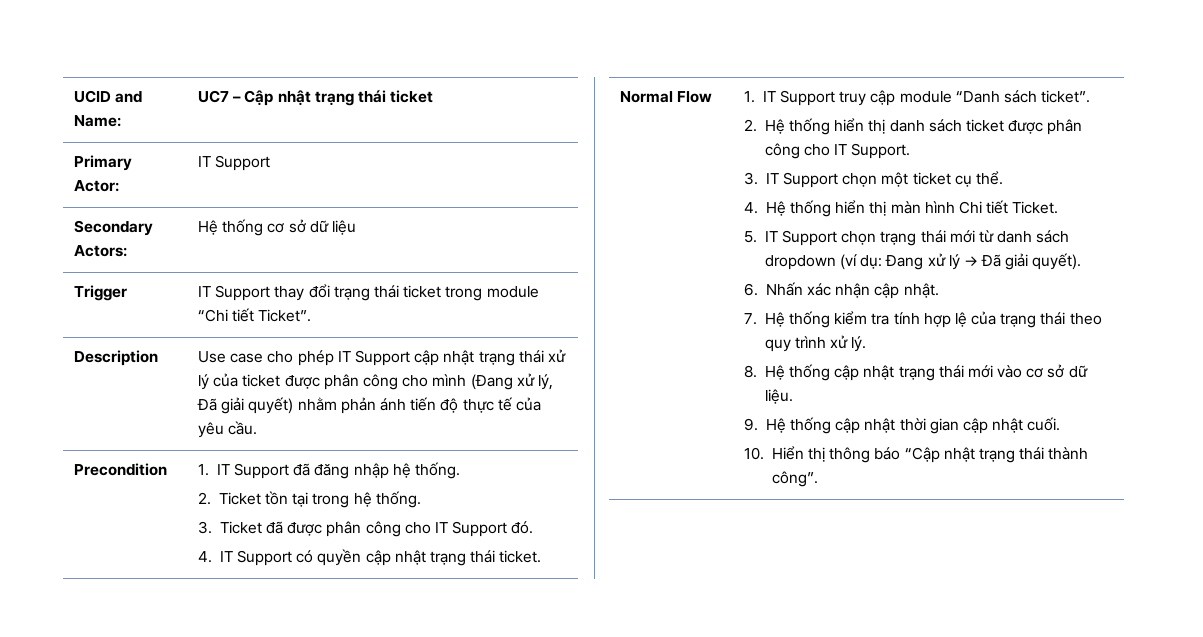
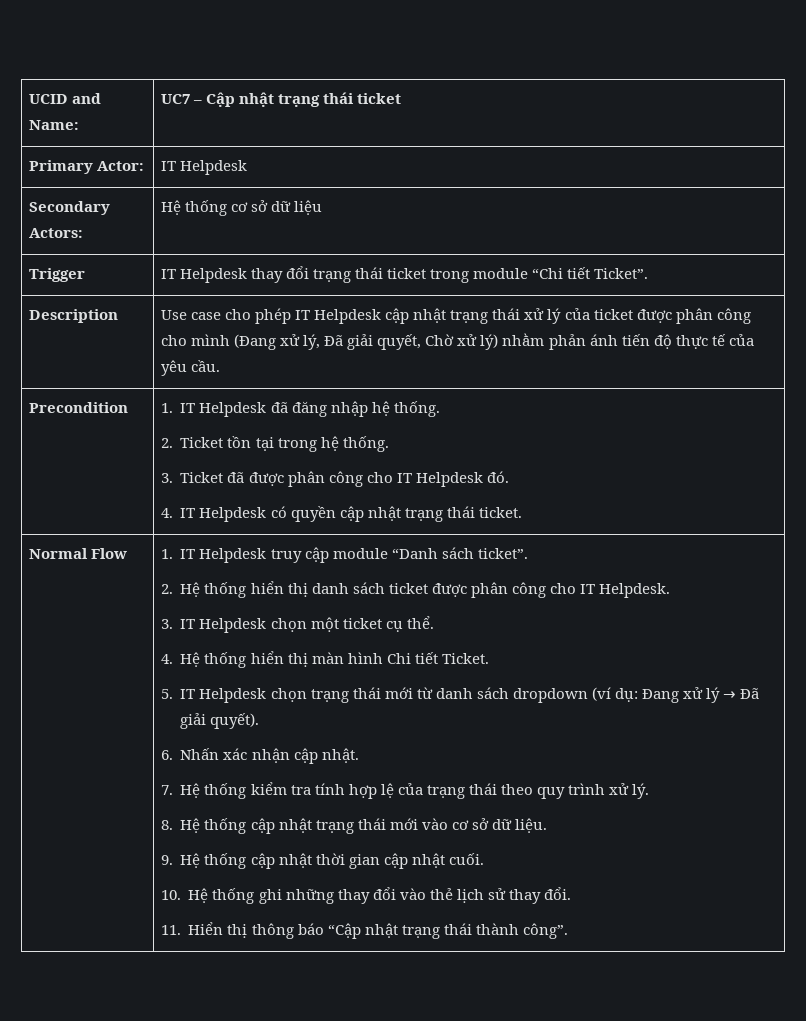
[215,155,271,171] Support -> [179,160,247,175] Helpdesk
[215,285,271,301] Support -> [179,268,247,283] Helpdesk
[354,350,410,366] Support -> [314,309,382,324] Helpdesk
[248,397,294,414] quyết) -> [377,334,499,350] quyết, Chờ xử lý)
[233,463,289,479] Support -> [199,402,267,417] Helpdesk
[452,521,508,537] Support -> [415,472,483,487] Helpdesk
[236,550,292,566] Support -> [199,507,267,522] Helpdesk
[779,90,835,106] Support -> [199,548,267,563] Helpdesk
[851,143,911,159] Support. -> [599,583,671,598] Helpdesk.
[782,172,838,188] Support -> [199,618,267,633] Helpdesk
[781,230,837,246] Support -> [199,688,267,703] Helpdesk
(765, 453) none -> [188,887,571,904] [160,925,181,935] Hệ thống ghi những thay đổi vào thẻ lịch sử thay đổi. // 11.

